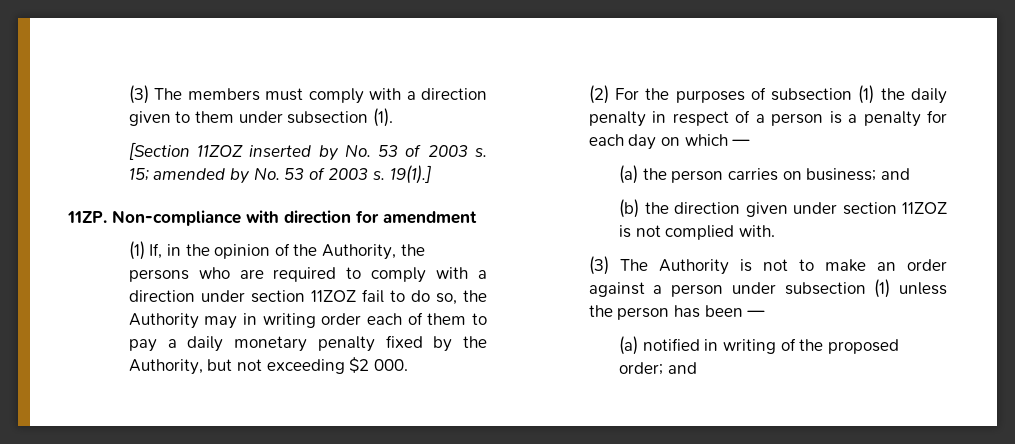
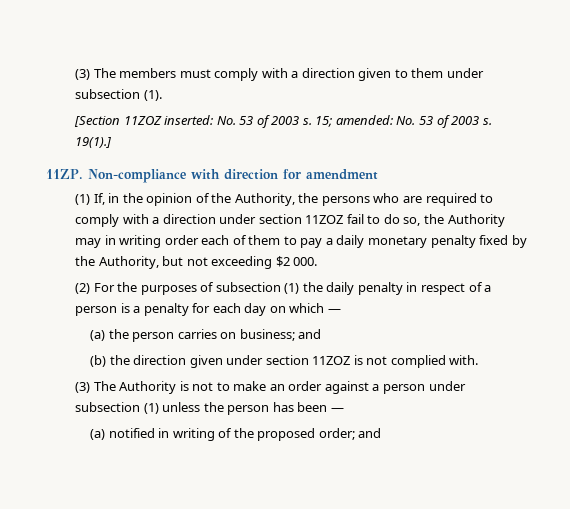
[249,145,339,161] inserted by -> [164,115,214,125] inserted:
[153,168,250,184] amended by -> [335,115,393,125] amended:

